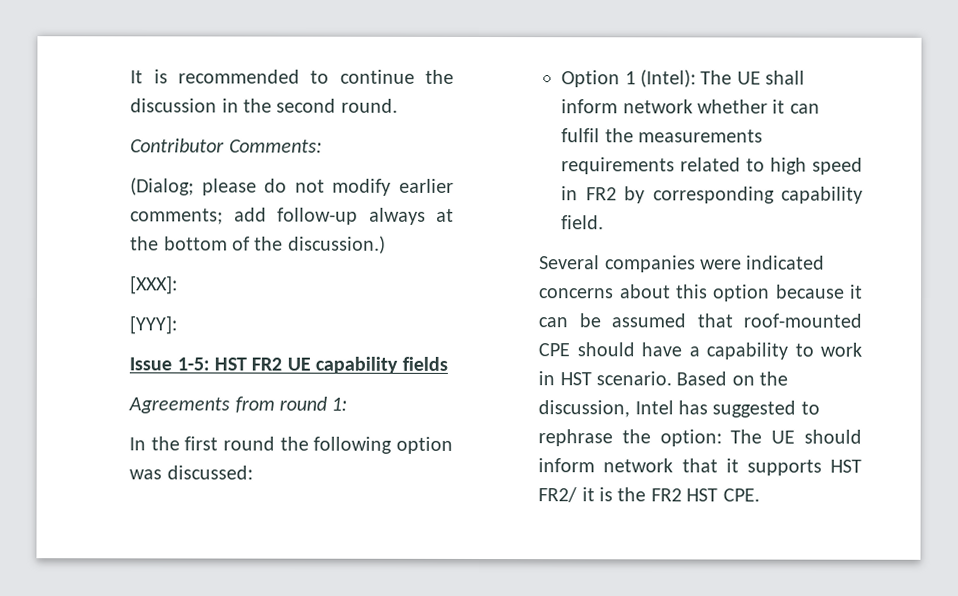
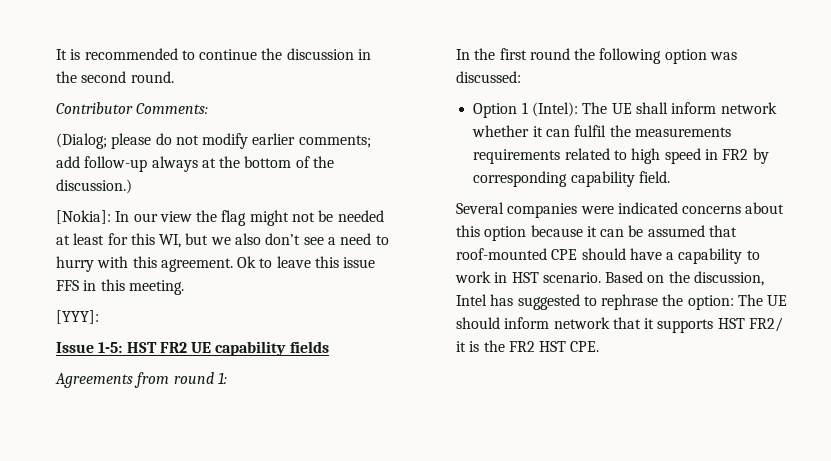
[130,275,179,295] [XXX]: -> [55,210,384,226] [55,233,389,248] [55,256,376,272] [55,279,184,295] [Nokia]: In our view the flag might not be needed at least for this WI, but we also don’t see a need to hurry with this agreement. Ok to leave this issue FFS in this meeting.

